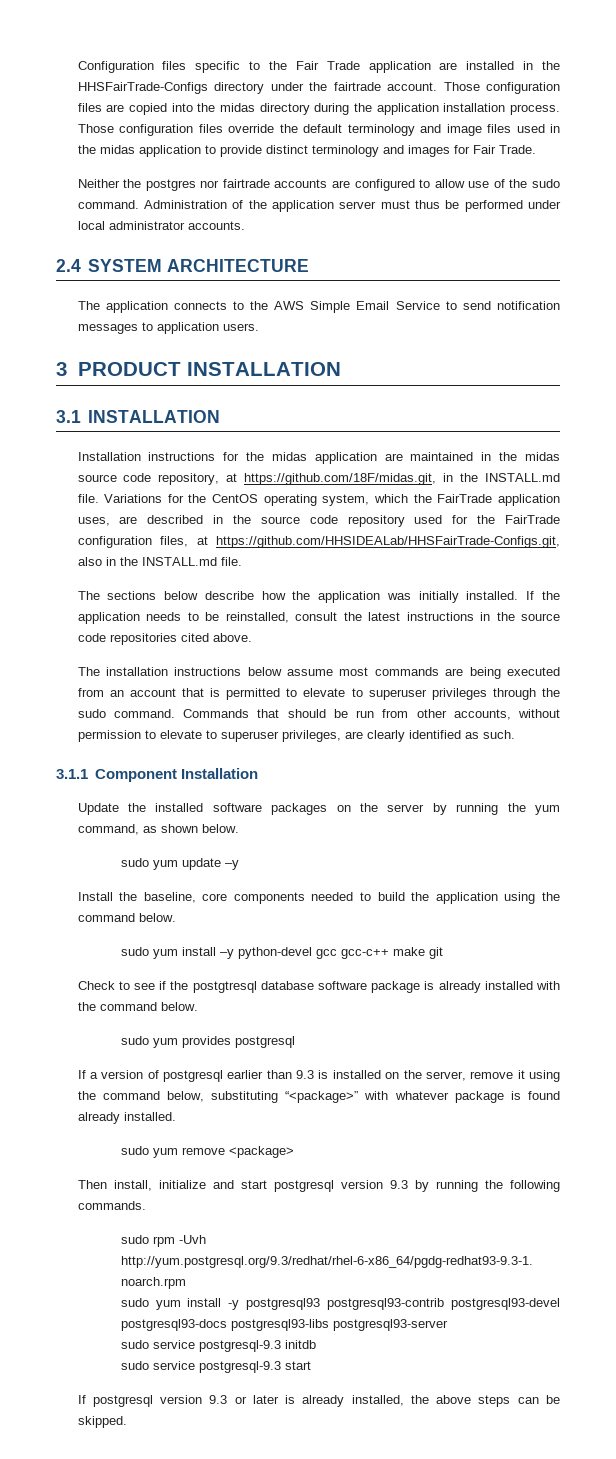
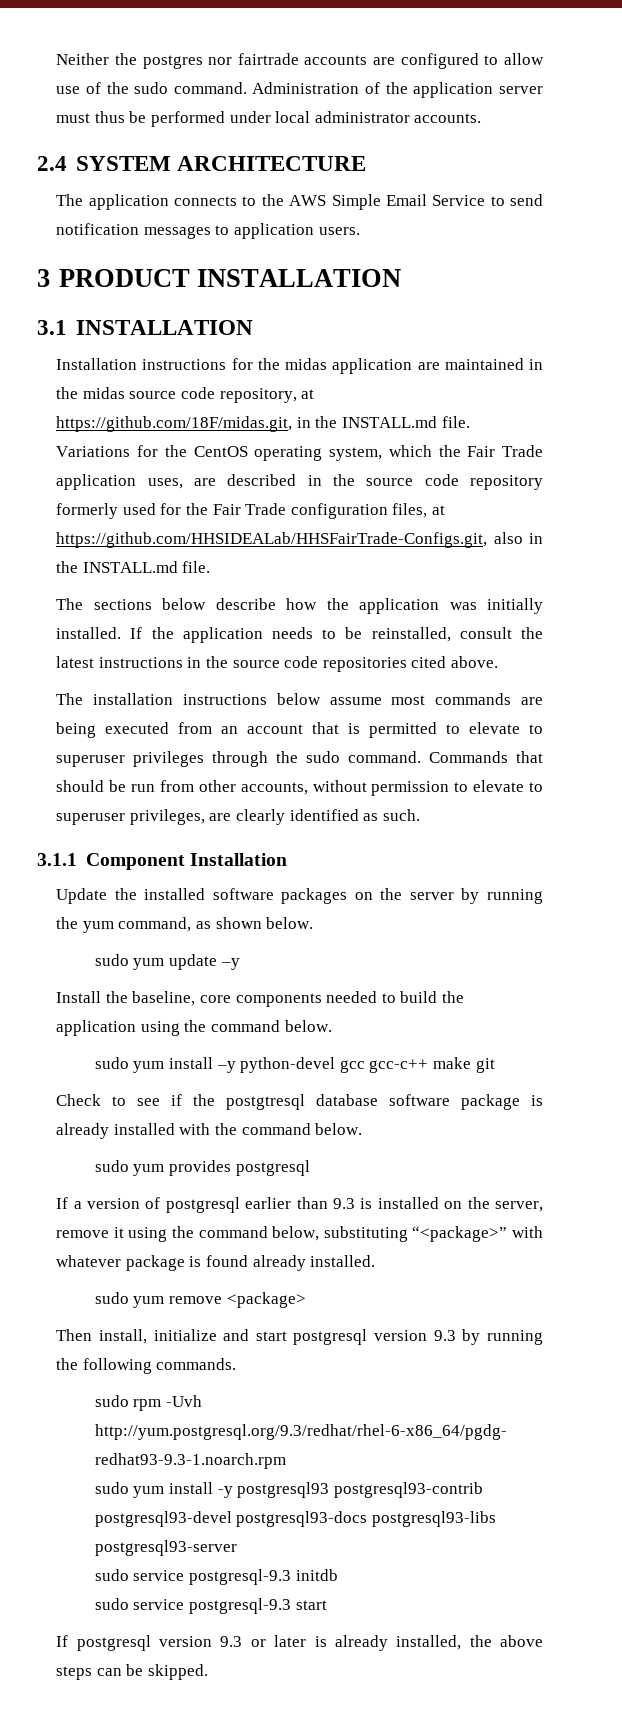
[77,61,560,73] [77,82,561,94] [77,103,560,115] [77,124,560,136] [77,145,536,157] Configuration files specific to the Fair Trade application are installed in the HHSFairTrade-Configs directory under the fairtrade account. Those configuration files are copied into the midas directory during the application installation process. Those configuration files override the default terminology and image files used in the midas application to provide distinct terminology and images for Fair Trade. // -> (56, 59) none
[437,494,493,503] FairTrade -> [467,445,543,457] Fair Trade
(405, 521) none -> [56,503,119,519] formerly
[505,515,560,524] FairTrade -> [212,503,287,515] Fair Trade

